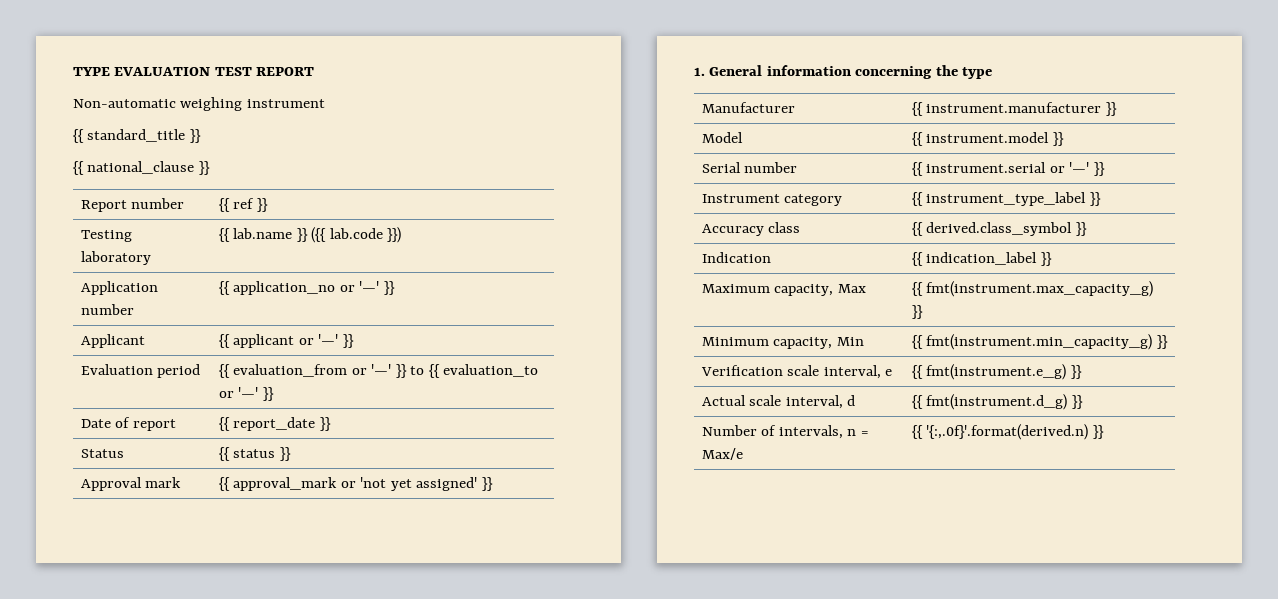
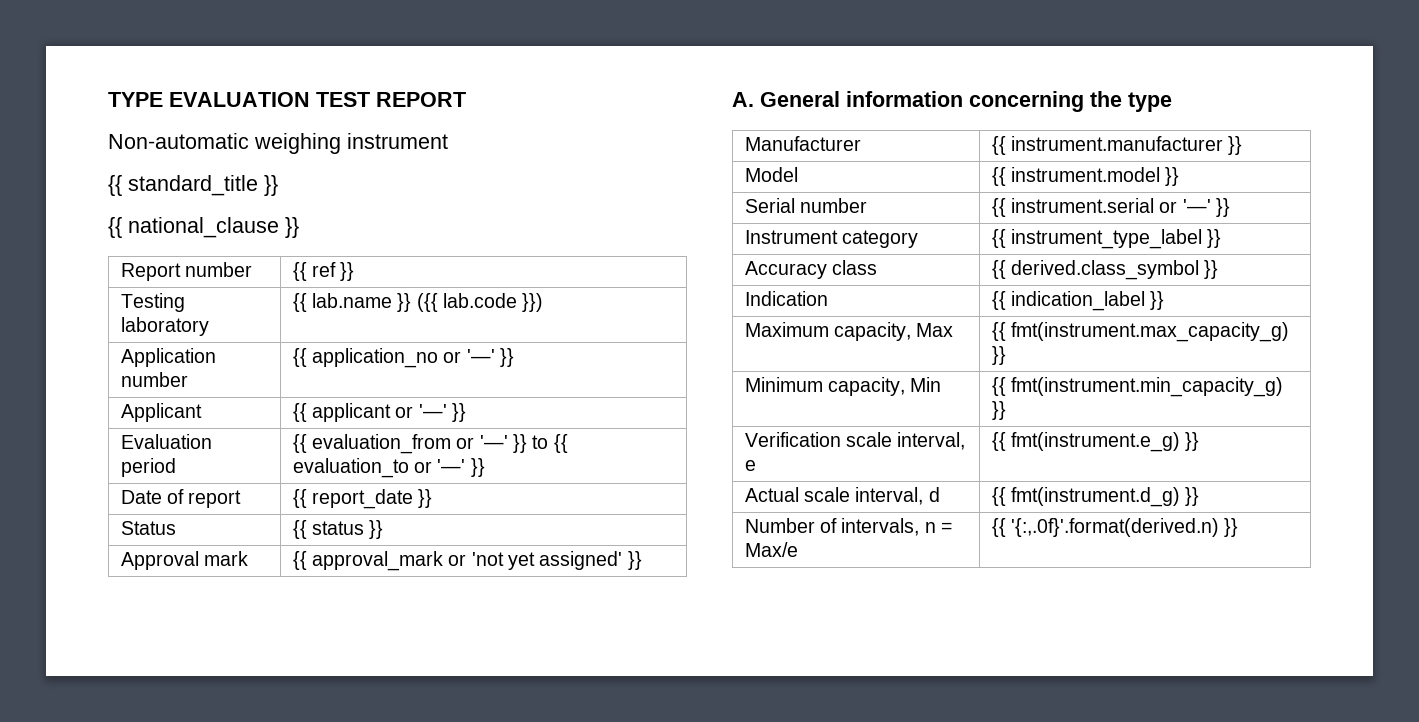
[694,67,705,76] 1. -> [732,92,754,107] A.

